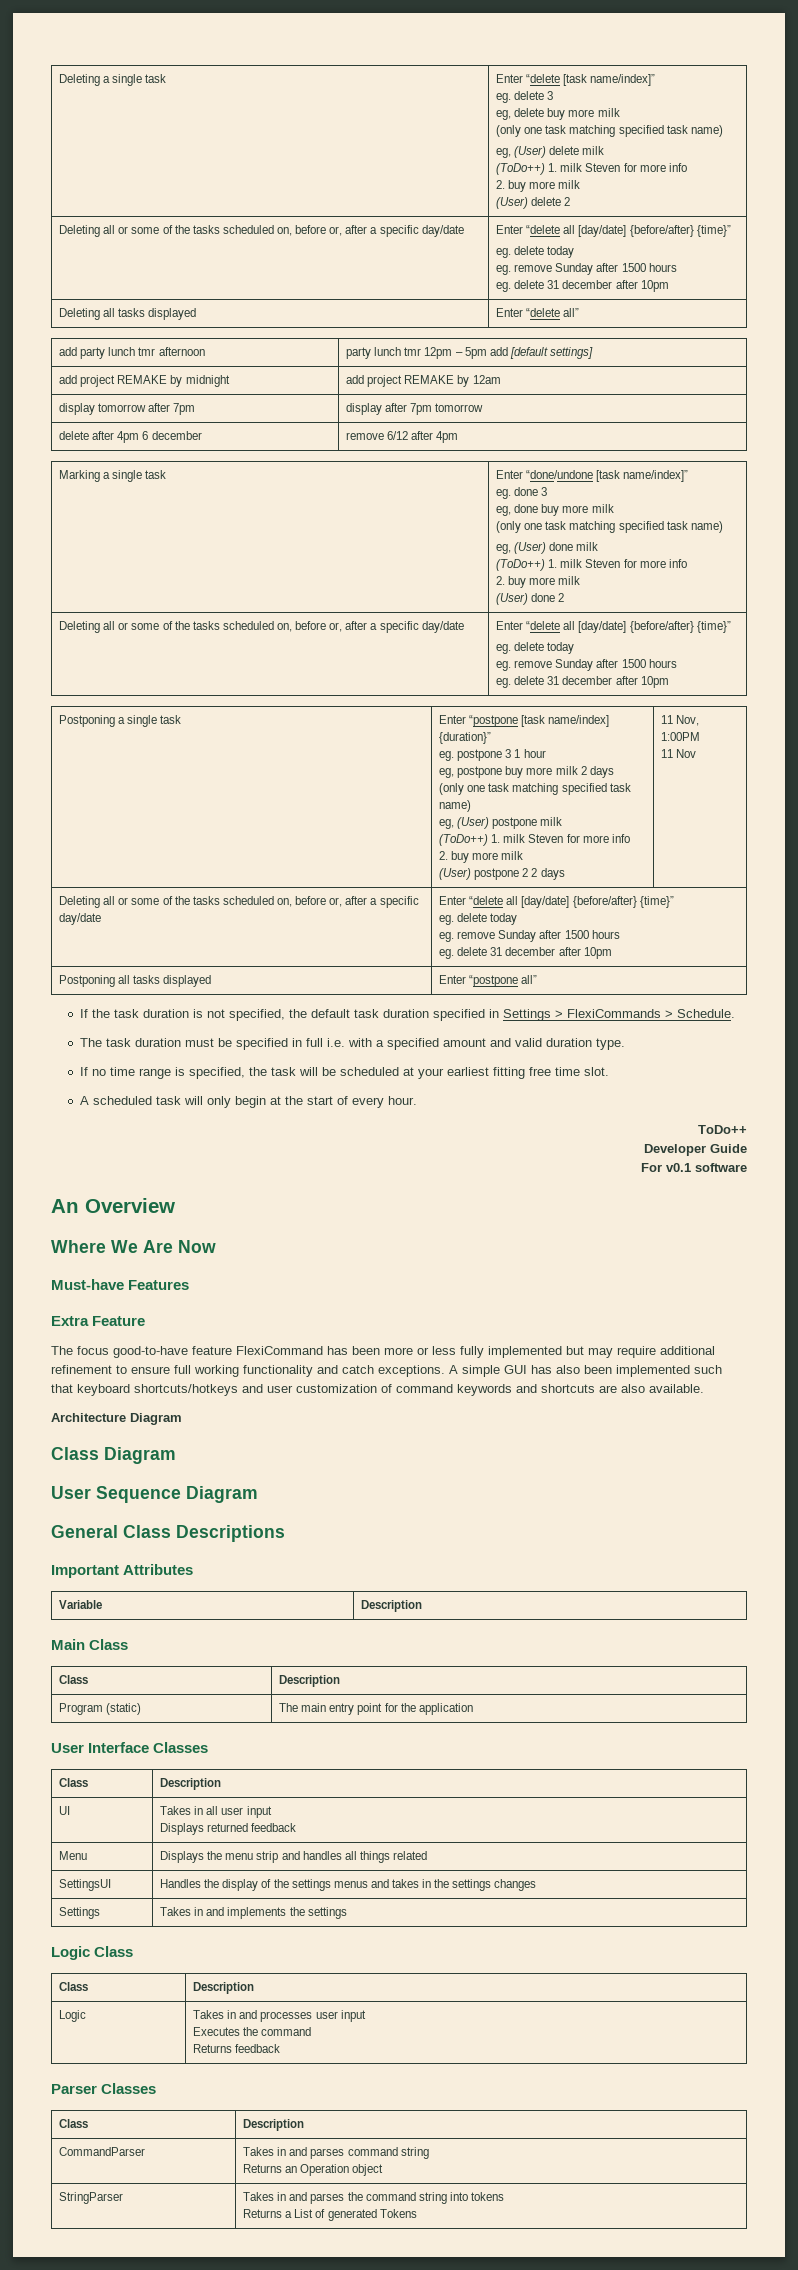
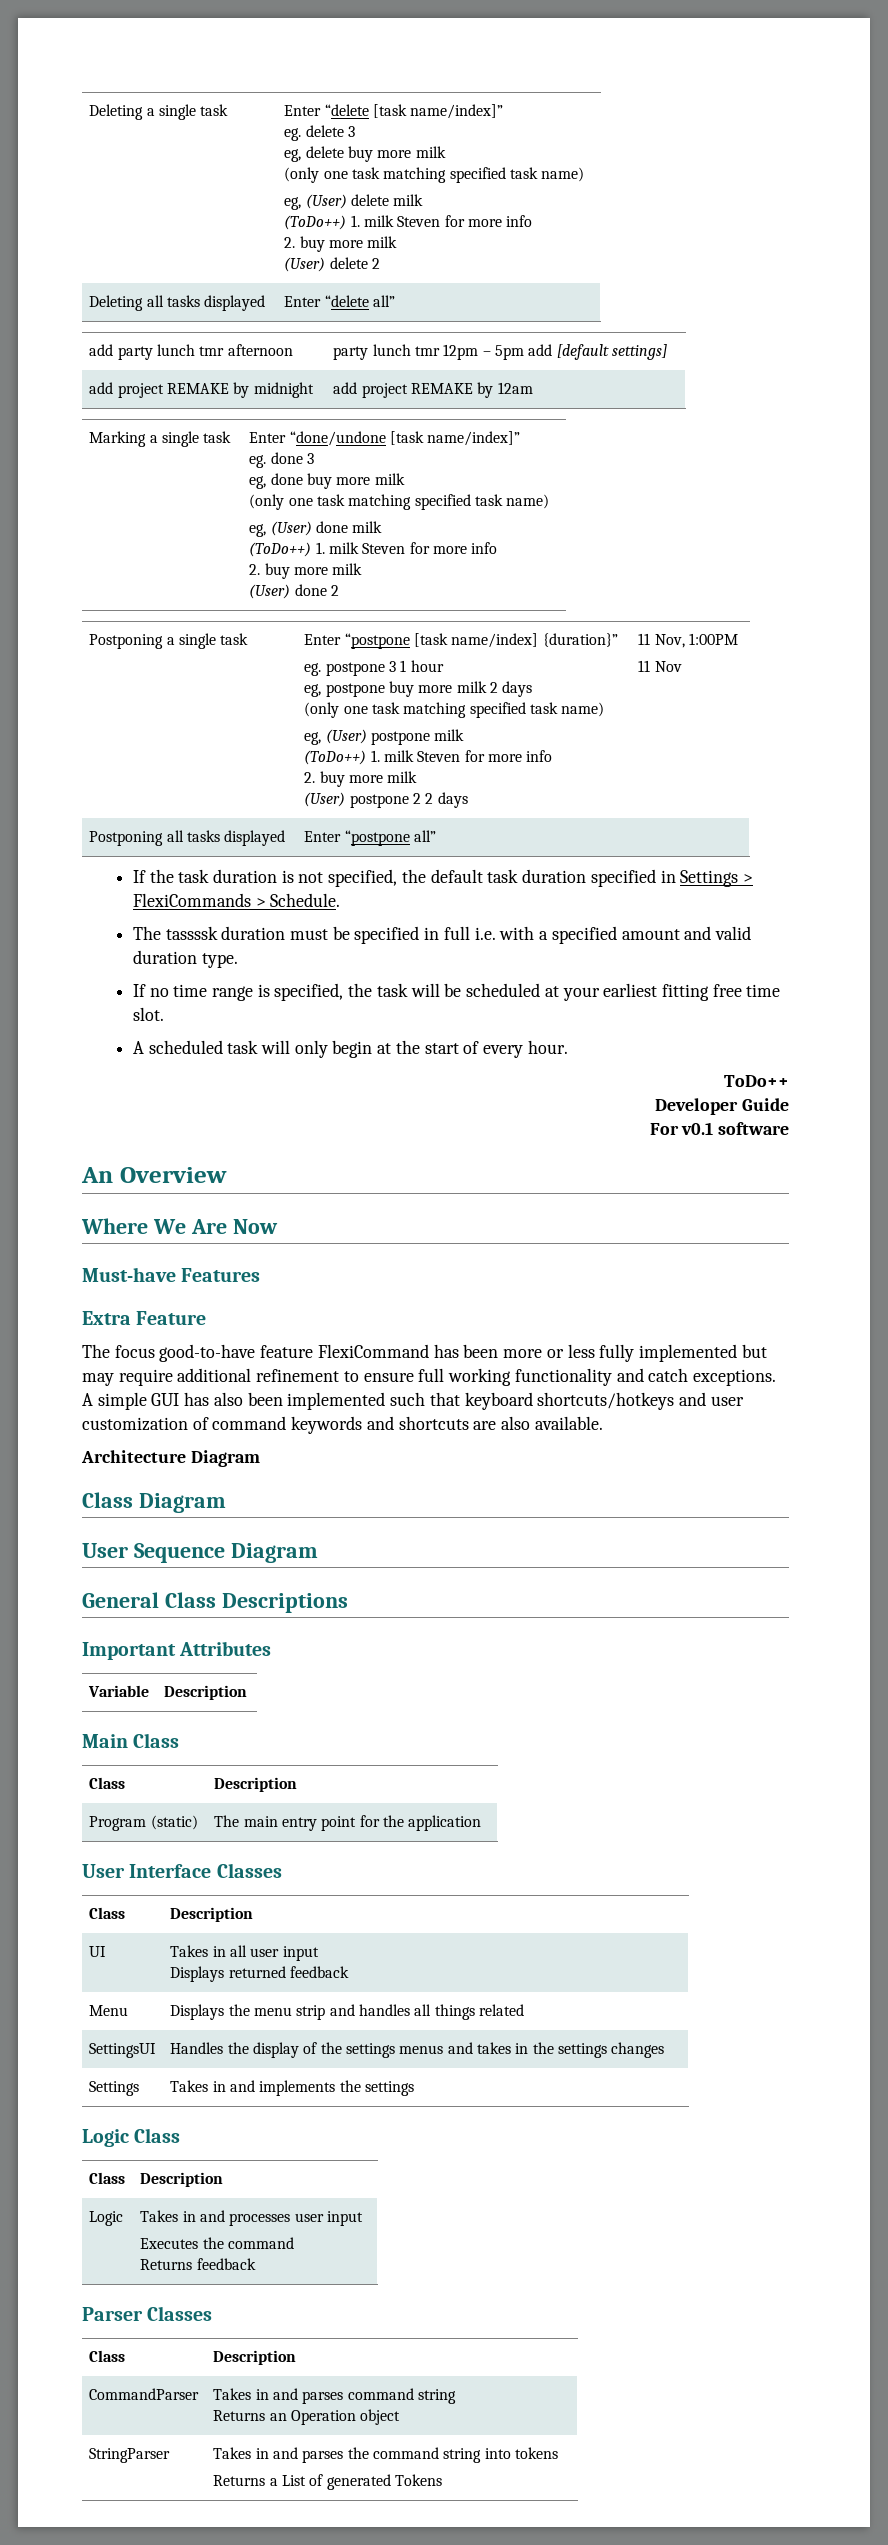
[59,225,464,237] [496,225,731,237] [496,246,575,258] [496,263,677,275] [496,280,669,292] // Deleting all or some of the tasks scheduled on, before or, after a specific day/date | Enter “delete all [day/date] {before/after} {time}” // eg. delete today // eg. remove Sunday after 1500 hours // eg. delete 31 december after 10pm -> (381, 263) none
[59,403,196,415] [346,403,484,415] [59,431,202,443] [346,431,459,443] // display tomorrow after 7pm | display after 7pm tomorrow // delete after 4pm 6 december | remove 6/12 after 4pm -> (533, 388) none
[59,621,464,633] [496,621,731,633] [496,642,575,654] [496,659,677,671] [496,676,669,688] // Deleting all or some of the tasks scheduled on, before or, after a specific day/date | Enter “delete all [day/date] {before/after} {time}” // eg. delete today // eg. remove Sunday after 1500 hours // eg. delete 31 december after 10pm -> (340, 590) none
[59,896,419,908] [59,913,102,925] [439,896,674,908] [439,913,518,925] [439,930,620,942] [439,947,612,959] // Deleting all or some of the tasks scheduled on, before or, after a specific day/date | Enter “delete all [day/date] {before/after} {time}” // eg. delete today // eg. remove Sunday after 1500 hours // eg. delete 31 december after 10pm -> (682, 666) none
[106,1038,132,1047] task -> [165,926,218,940] tassssk

